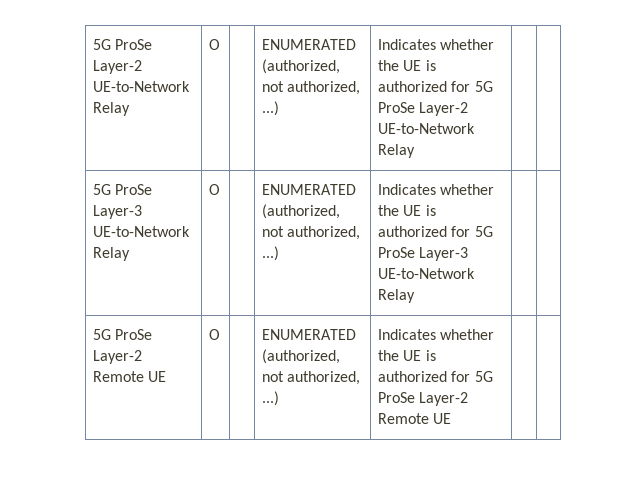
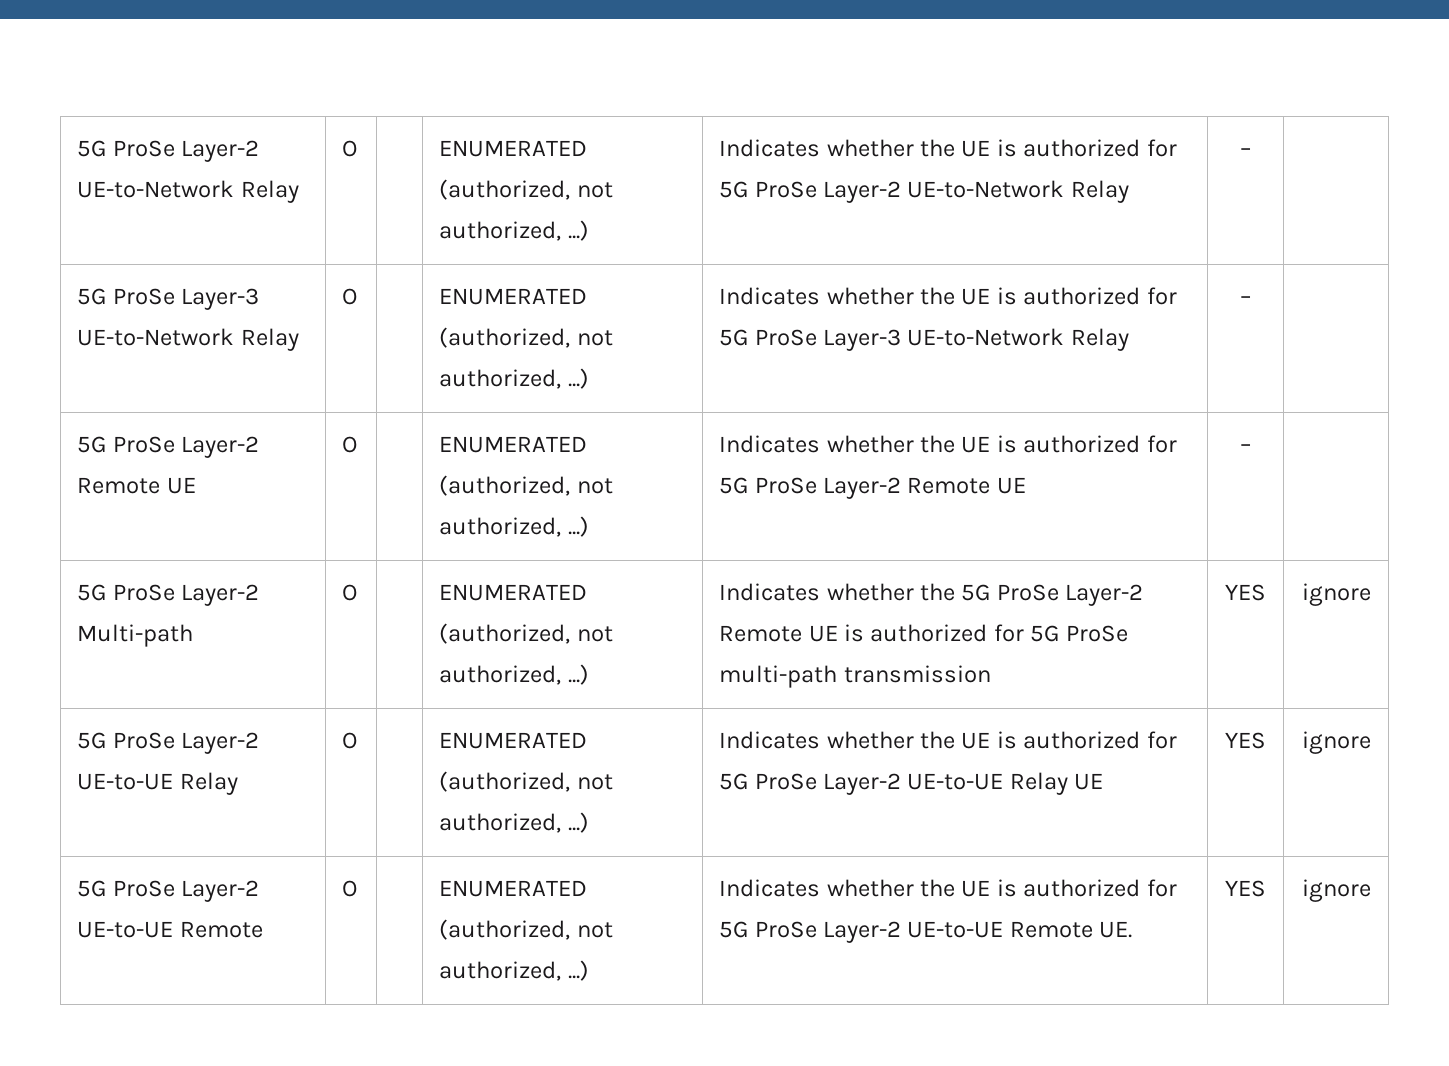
(415, 151) none -> [1240,148,1251,156] –
(415, 296) none -> [1240,296,1251,304] –
(452, 418) | -> [1240,444,1251,452] [77,584,260,606] [77,624,194,647] [342,584,358,601] [439,584,588,601] [439,623,613,644] [439,664,589,685] [719,583,1144,606] [719,624,1128,642] [719,665,991,688] [1225,584,1266,601] [1301,583,1371,606] [77,732,260,754] [77,772,238,795] [342,732,358,749] [439,732,588,749] [439,771,613,792] [439,812,589,833] [719,731,1177,749] [719,772,1104,795] [1225,732,1266,749] [1301,731,1371,754] [77,880,260,902] [77,921,263,938] [342,880,358,897] [439,880,588,897] [439,919,613,940] [439,960,589,981] [719,879,1177,897] [719,921,1133,943] [1225,880,1266,897] [1301,879,1371,902] – | // 5G ProSe Layer-2 Multi-path | O | | ENUMERATED (authorized, not authorized, ...) | Indicates whether the 5G ProSe Layer-2 Remote UE is authorized for 5G ProSe multi-path transmission | YES | ignore // 5G ProSe Layer-2 UE-to-UE Relay | O | | ENUMERATED (authorized, not authorized, ...) | Indicates whether the UE is authorized for 5G ProSe Layer-2 UE-to-UE Relay UE | YES | ignore // 5G ProSe Layer-2 UE-to-UE Remote | O | | ENUMERATED (authorized, not authorized, ...) | Indicates whether the UE is authorized for 5G ProSe Layer-2 UE-to-UE Remote UE. | YES | ignore

